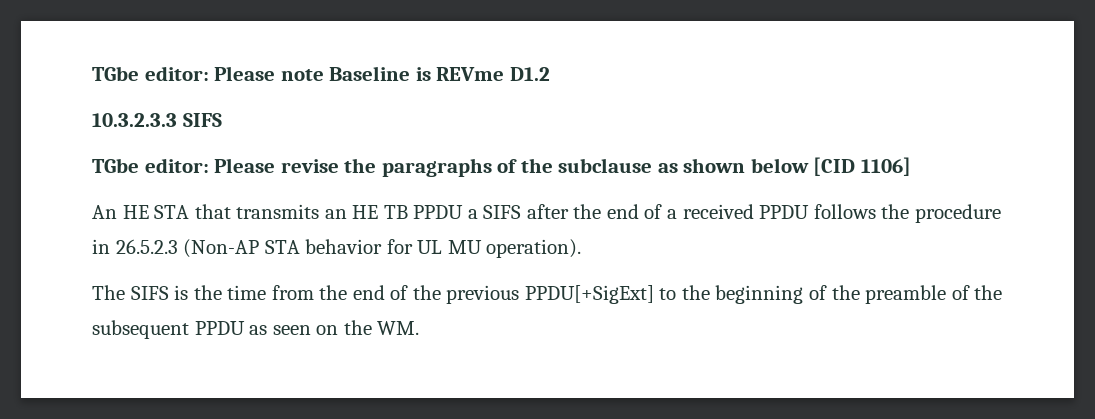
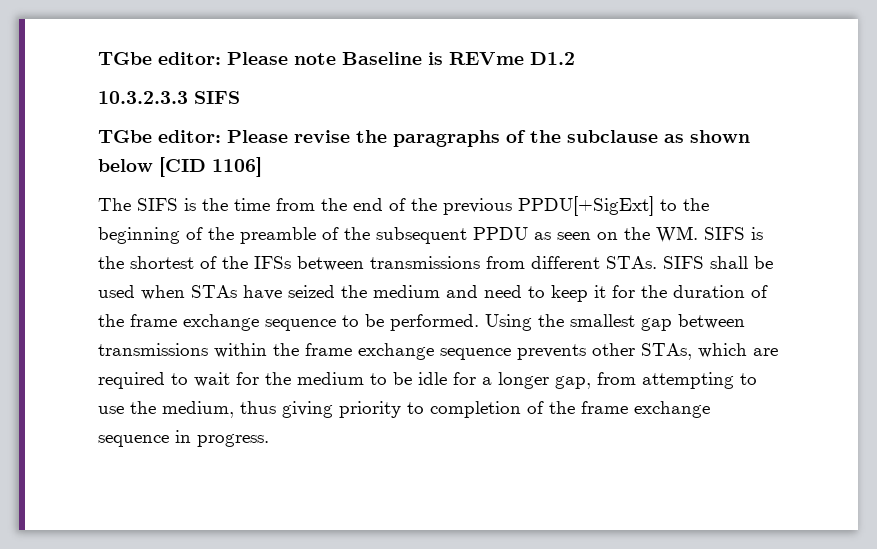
[92,204,1001,223] [92,239,582,258] // An HE STA that transmits an HE TB PPDU a SIFS after the end of a received PPDU follows the procedure in 26.5.2.3 (Non-AP STA behavior for UL MU operation). -> (262, 167) none
(420, 328) none -> [704,227,763,240] [98,256,773,271] [98,285,768,302] [98,314,745,331] [98,343,778,360] [98,372,757,389] [98,401,710,418] [98,430,269,447] SIFS is the shortest of the IFSs between transmissions from different STAs. SIFS shall be used when STAs have seized the medium and need to keep it for the duration of the frame exchange sequence to be performed. Using the smallest gap between transmissions within the frame exchange sequence prevents other STAs, which are required to wait for the medium to be idle for a longer gap, from attempting to use the medium, thus giving priority to completion of the frame exchange sequence in progress.

